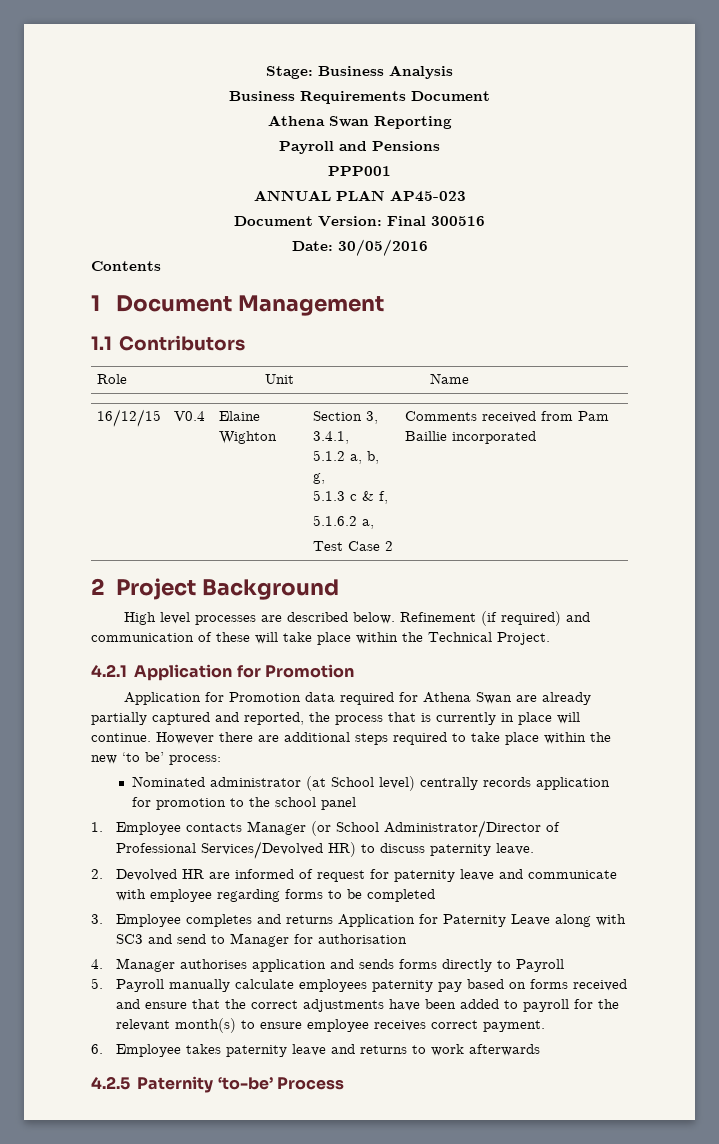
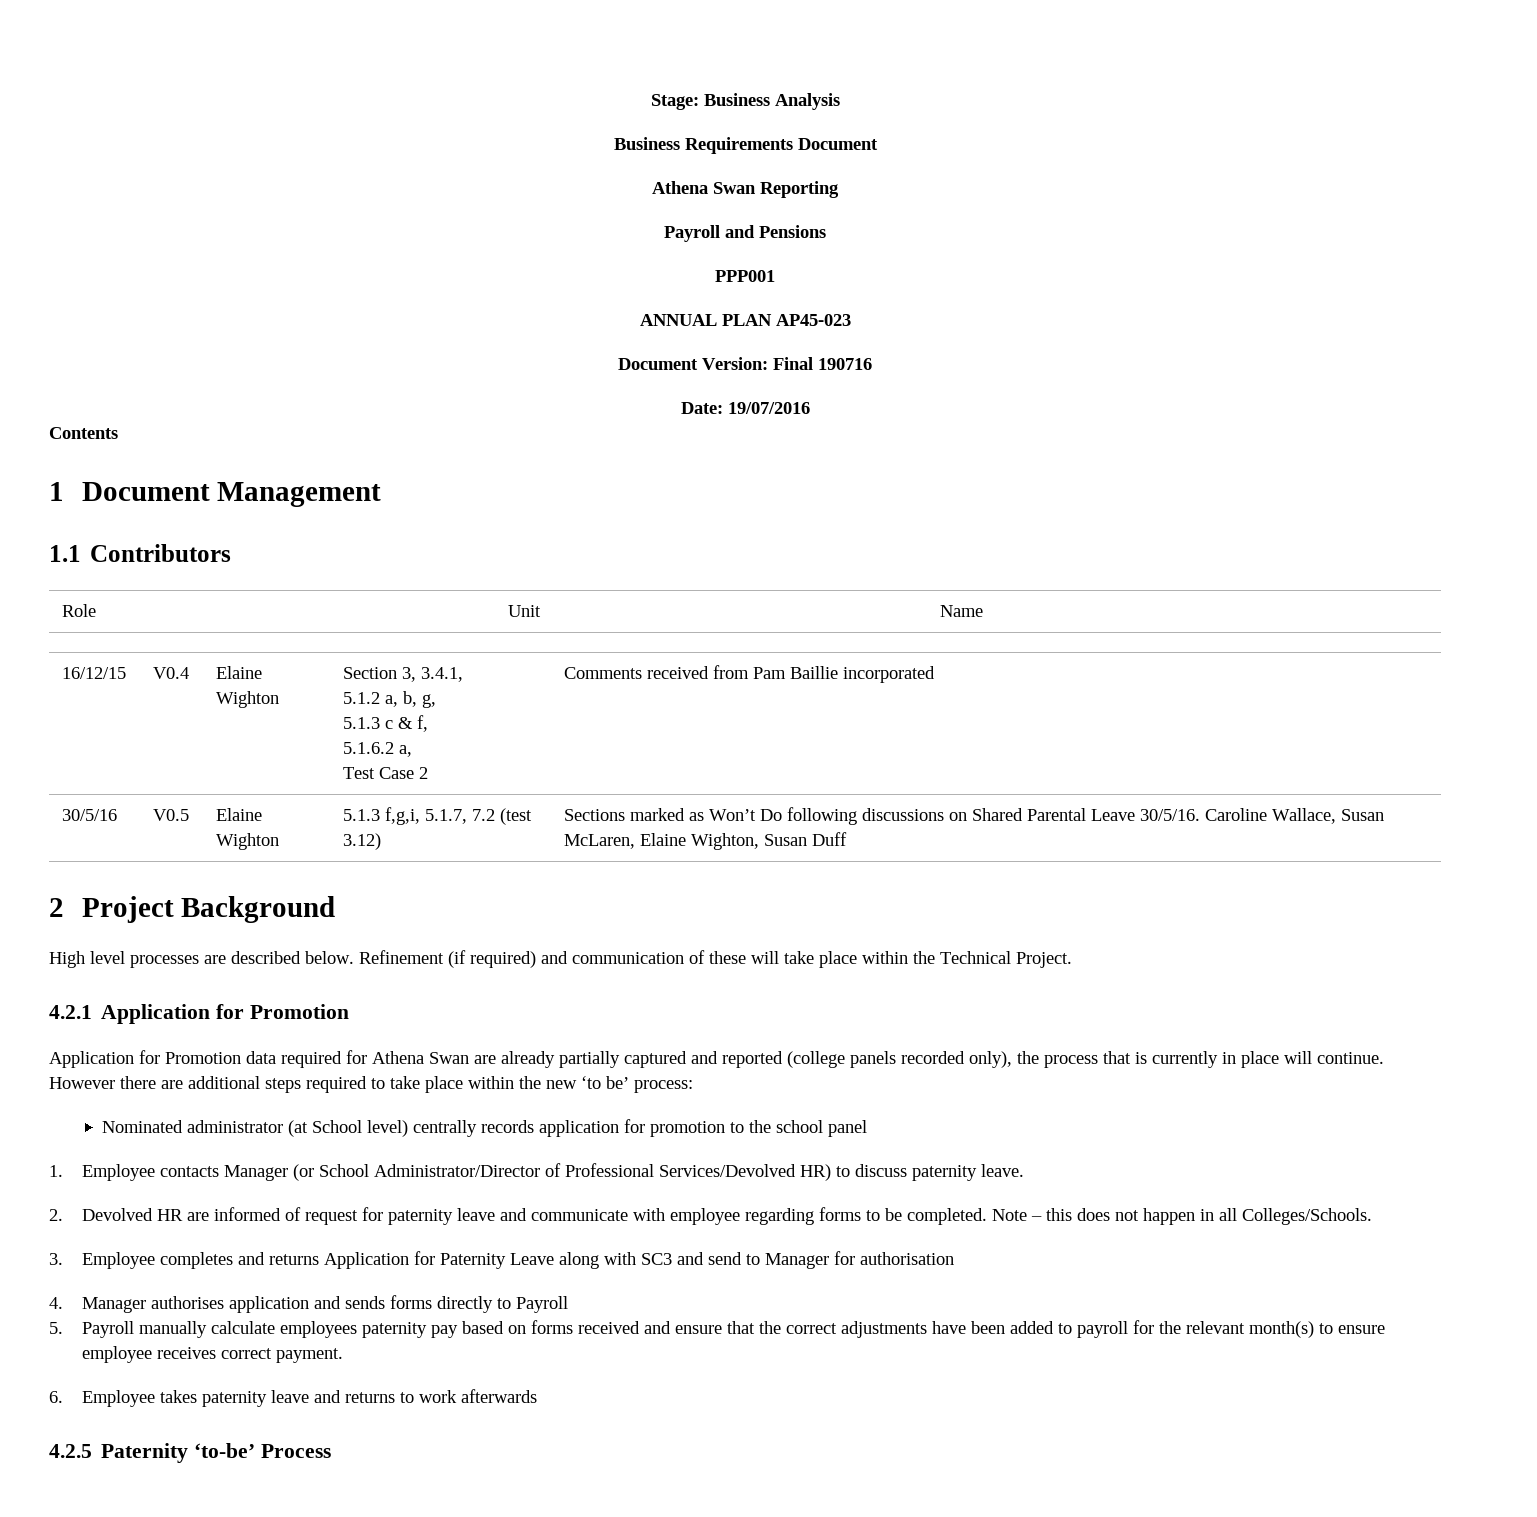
[431,216,485,226] 300516 -> [818,358,872,370] 190716
[337,239,428,256] 30/05/2016 -> [727,402,810,414] 19/07/2016
(537, 437) none -> [62,809,118,821] [153,809,190,821] [216,808,263,821] [216,833,280,850] [343,807,533,825] [343,833,382,850] [564,807,1385,825] [564,832,848,850] // 30/5/16 | V0.5 | Elaine Wighton | 5.1.3 f,g,i, 5.1.7, 7.2 (test 3.12) | Sections marked as Won’t Do following discussions on Shared Parental Leave 30/5/16. Caroline Wallace, Susan McLaren, Elaine Wighton, Susan Duff
[244,712,304,725] reported, -> [722,1051,1012,1068] reported (college panels recorded only),
[366,889,435,902] completed -> [906,1208,1372,1225] completed. Note – this does not happen in all Colleges/Schools.

